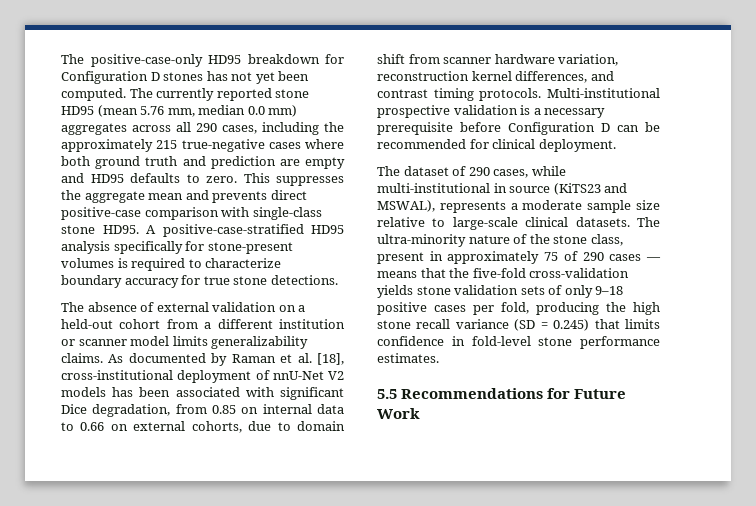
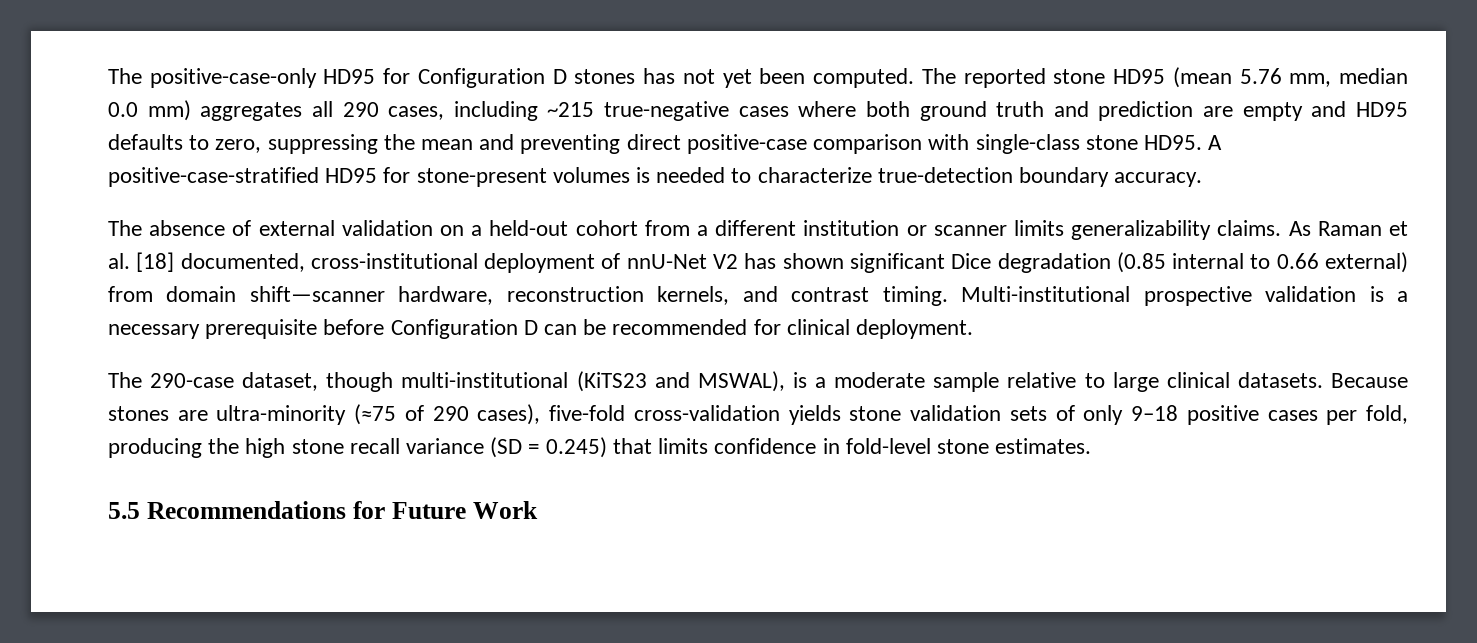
[247,54,320,64] breakdown -> (376, 76) none
[156,88,215,101] currently -> (956, 76) none
[132,125,171,132] across -> (303, 111) none
[324,122,344,132] [61,139,178,152] the approximately 215 -> [547,102,595,117] ~215
[206,173,344,186] [61,190,145,203] zero. This suppresses the aggregate -> [215,134,415,154] zero, suppressing the
[212,191,268,203] prevents -> [520,134,621,154] preventing
[61,241,183,254] analysis specifically -> (378, 175) none
[131,258,186,271] required -> [656,167,726,183] needed
[61,275,338,288] boundary accuracy for true stone detections. -> [877,167,1203,187] true-detection boundary accuracy.
[130,336,170,346] model -> (1007, 230) none
[128,353,228,366] documented by -> (1311, 228) none
[316,353,344,365] [18], -> [136,252,305,272] [18] documented,
[61,387,344,400] [61,404,344,417] [61,421,345,433] [377,54,619,66] [377,71,614,83] [377,88,542,101] models has been associated with significant Dice degradation, from 0.85 on internal data to 0.66 on external cohorts, due to domain shift from scanner hardware variation, reconstruction kernel differences, and contrast timing protocols. -> [744,252,1408,273] [108,286,948,306] has shown significant Dice degradation (0.85 internal to 0.66 external) from domain shift—scanner hardware, reconstruction kernels, and contrast timing.
[403,166,566,178] [377,183,551,193] dataset of 290 cases, while multi-institutional in source -> [150,372,569,392] 290-case dataset, though multi-institutional
[439,201,506,213] represents -> [792,372,807,388] is
[636,200,660,210] size -> (1000, 382) none
[452,217,518,230] large-scale -> [1112,372,1159,392] large
[637,217,660,227] [377,234,623,247] [377,251,661,264] [377,268,470,278] The ultra-minority nature of the stone class, present in approximately 75 of 290 cases — means that the -> [1330,373,1408,388] [108,404,541,425] Because stones are ultra-minority (≈75 of 290 cases),
[580,336,660,349] performance -> (989, 446) none

